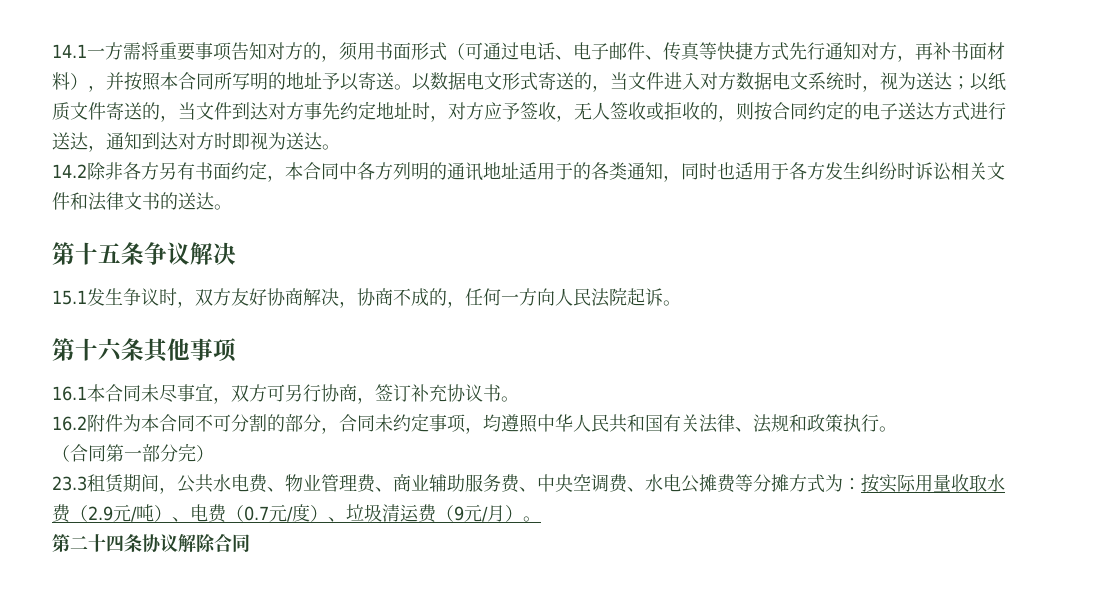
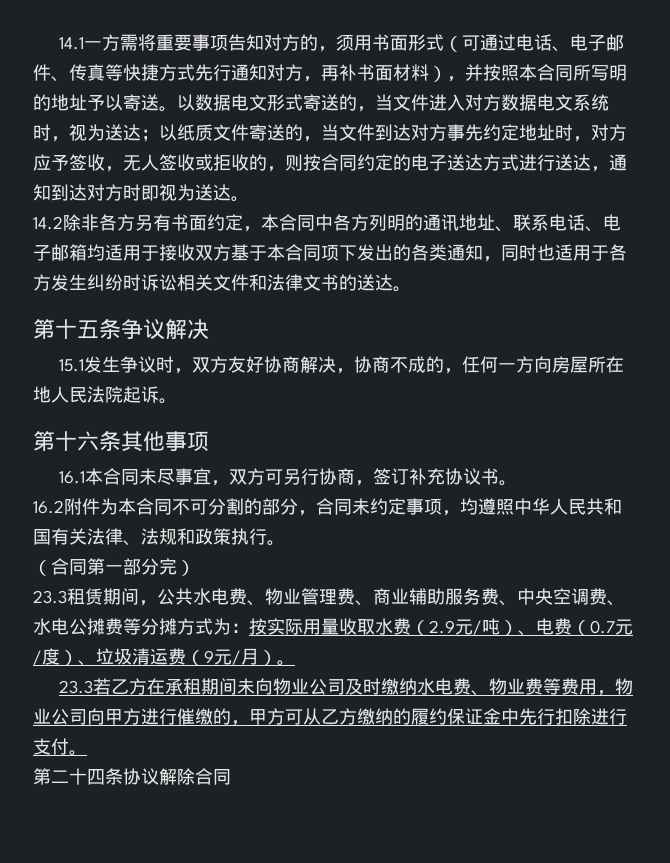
[519,162,573,180] 适用于 -> [495,214,621,232] [33,244,393,261] 、联系电话、电子邮箱均适用于接收双方基于本合同项下发出
(555, 297) none -> [552,356,625,373] [33,386,51,403] 房屋所在地
(541, 519) none -> [59,678,634,696] [33,708,627,726] [33,738,87,756] // 23.3若乙方在承租期间未向物业公司及时缴纳水电费、物业费等费用，物业公司向甲方进行催缴的，甲方可从乙方缴纳的履约保证金中先行扣除进行支付。

